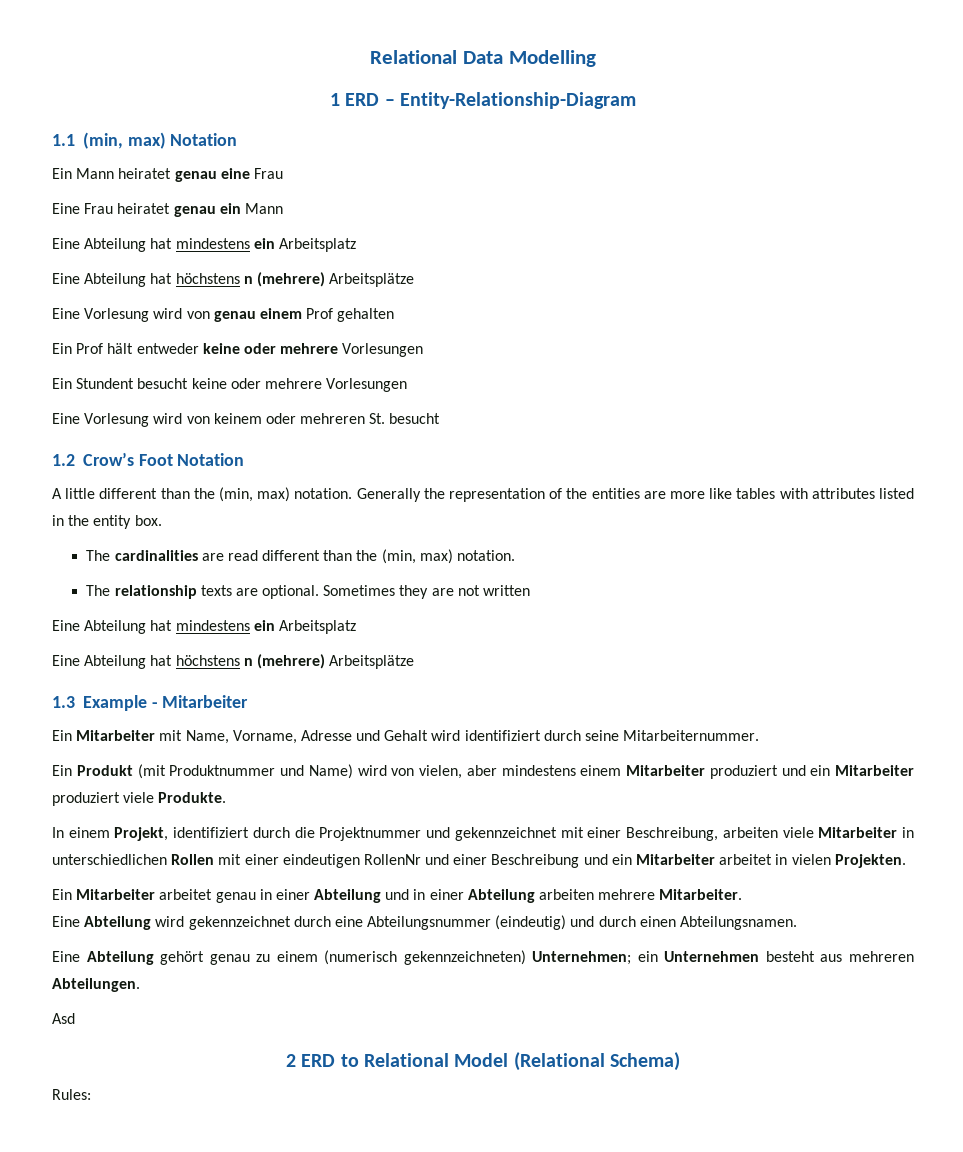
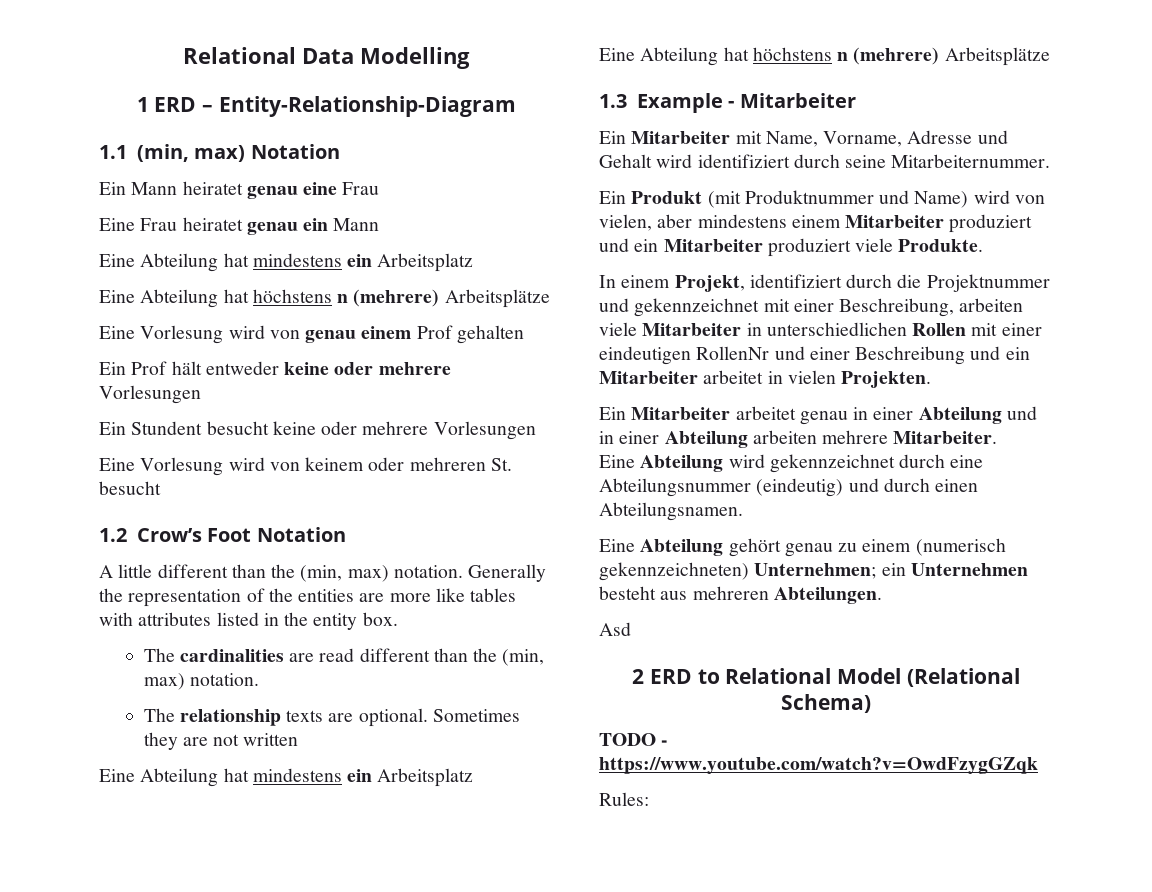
(680, 1061) none -> [599,733,669,746] [599,757,1038,774] // TODO - https://www.youtube.com/watch?v=OwdFzygGZqk

